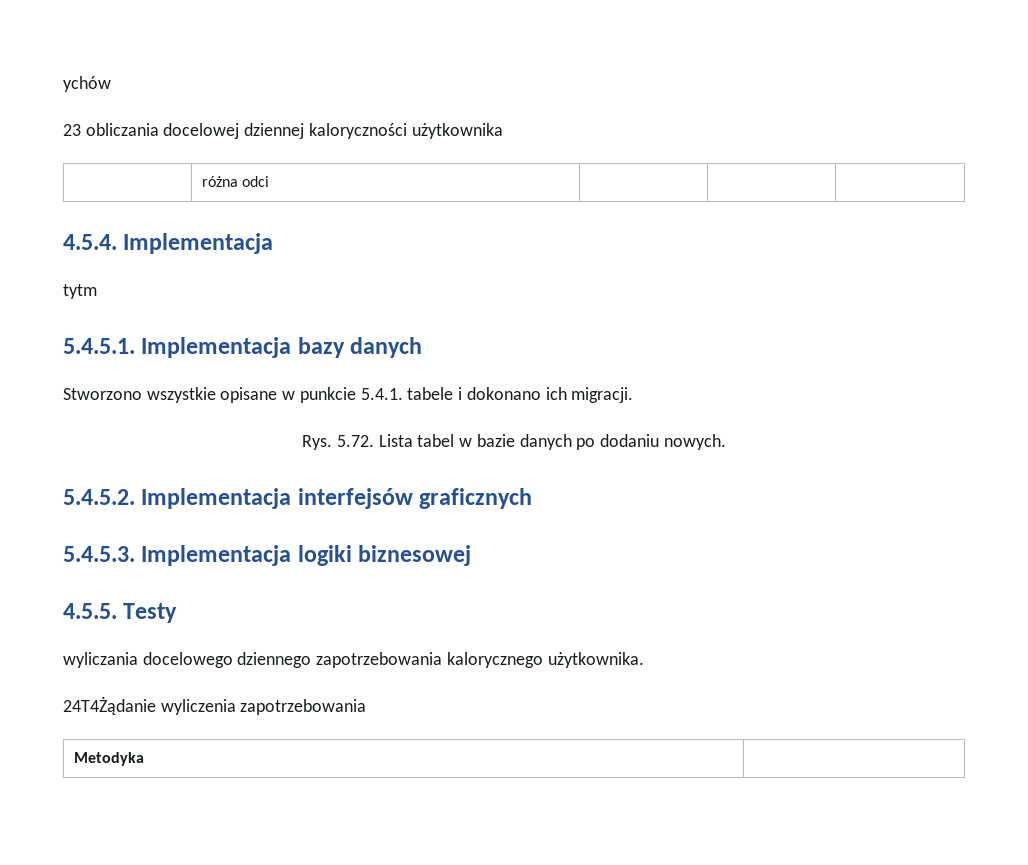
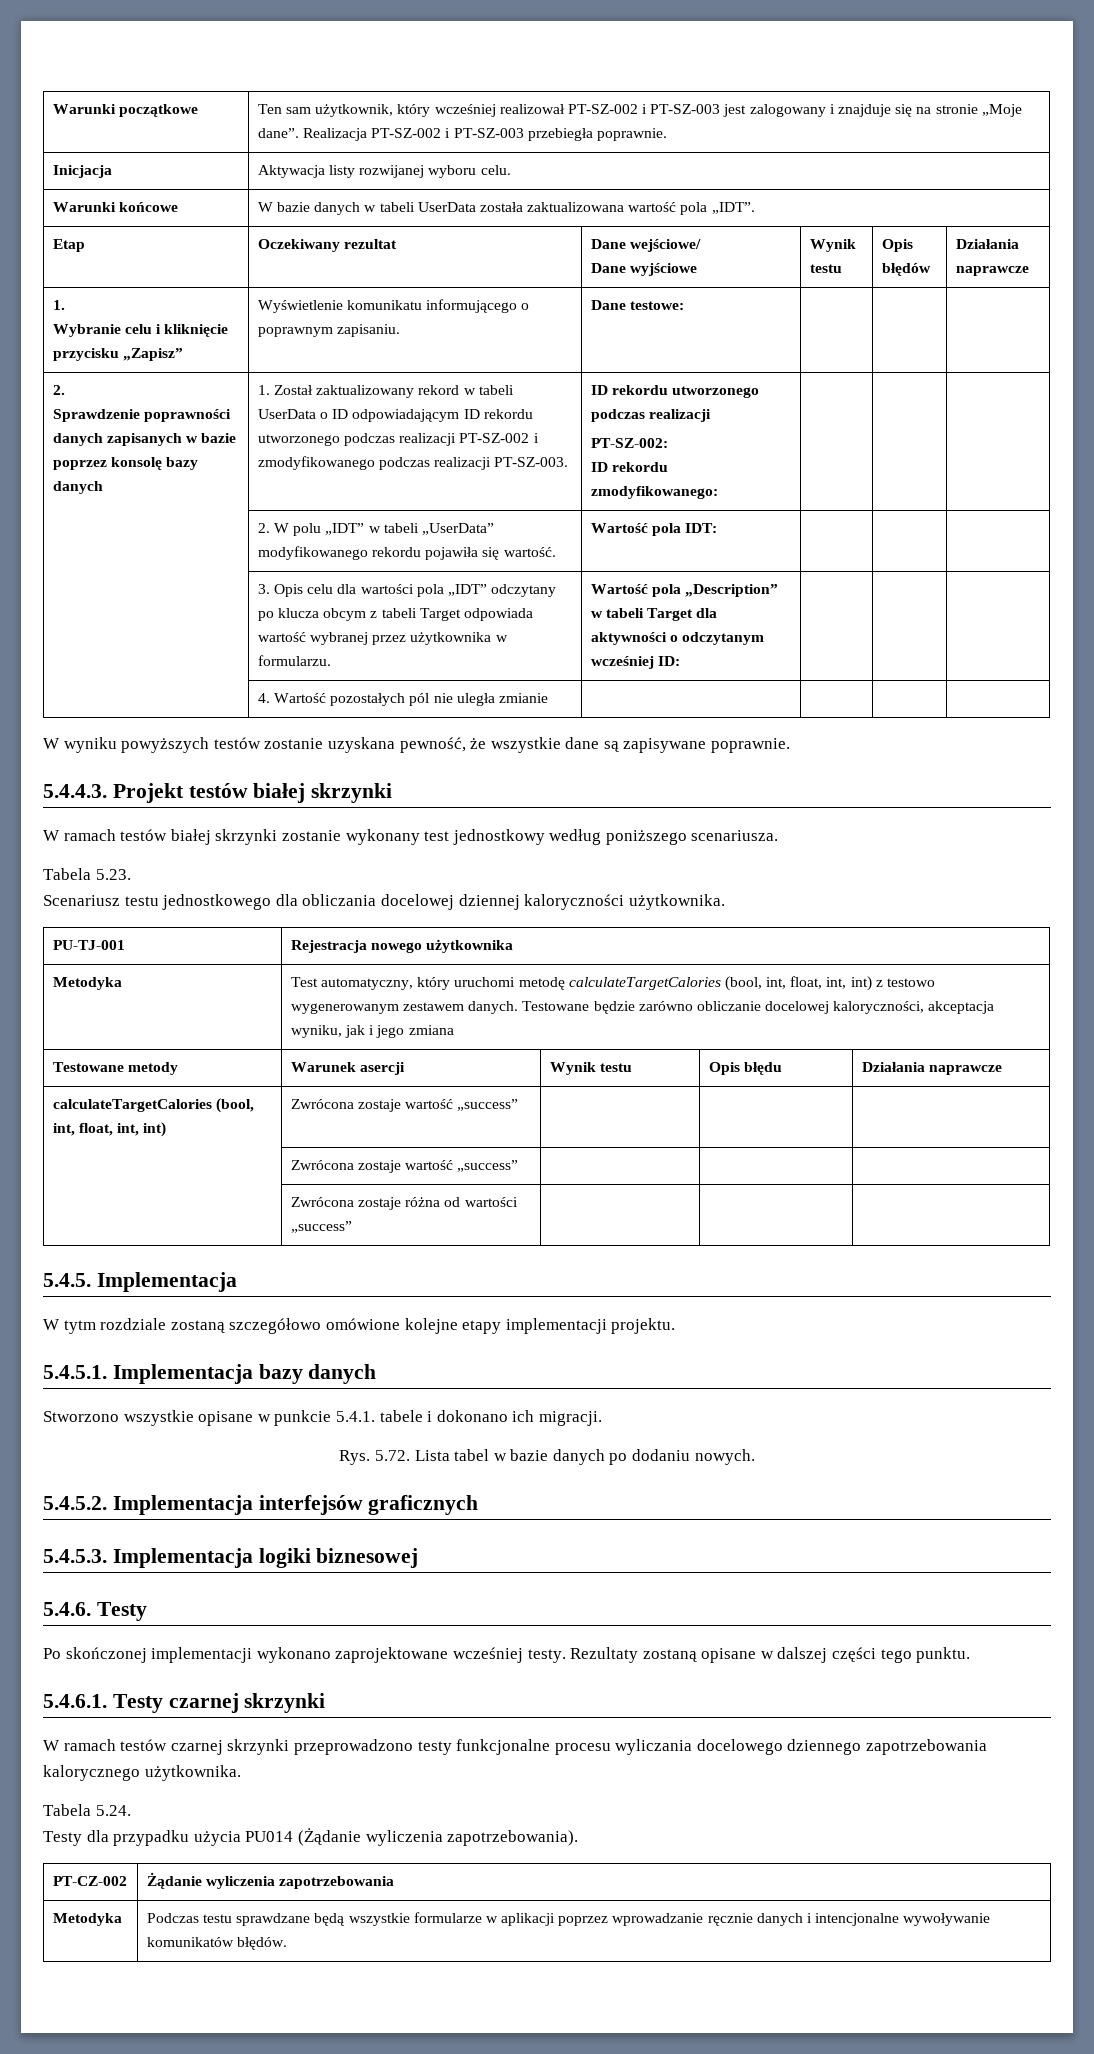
[63,76,111,92] [63,123,503,139] [201,176,269,187] [63,234,117,250] ychów // 23 obliczania docelowej dziennej kaloryczności użytkownika // | różna odci | | | // 4.5.4. -> [52,104,198,117] [257,104,1022,117] [257,128,667,141] [52,165,112,178] [257,165,511,178] [52,202,178,212] [257,202,755,215] [52,239,85,252] [257,239,397,252] [590,239,701,252] [590,263,697,276] [809,239,856,252] [809,264,842,273] [881,239,913,252] [881,263,931,276] [955,239,1019,249] [955,266,1029,276] [52,300,65,310] [52,324,229,337] [52,348,183,361] [257,299,530,313] [257,324,400,337] [590,300,684,310] [52,385,65,395] [52,409,231,422] [52,433,237,446] [52,457,199,470] [52,481,103,494] [257,385,514,398] [257,409,533,422] [257,433,539,446] [257,456,569,470] [590,385,760,398] [590,409,711,422] [590,438,668,448] [590,462,668,472] [590,486,718,499] [257,523,494,536] [257,546,556,560] [590,523,718,536] [257,584,557,597] [257,608,533,621] [257,632,508,645] [257,655,331,666] [590,584,779,597] [590,608,718,621] [590,632,765,645] [590,656,680,669] [257,693,548,706] [43,737,791,753] [43,783,393,803] [43,829,779,845] [43,868,131,880] [43,894,725,910] [52,940,125,950] [290,939,514,953] [52,977,122,990] [290,976,935,991] [290,1001,995,1014] [290,1025,454,1038] [52,1062,178,1075] [290,1062,405,1075] [549,1062,632,1075] [708,1062,782,1075] [861,1062,1002,1075] [52,1098,254,1113] [52,1122,167,1137] [290,1099,519,1112] [290,1160,519,1173] [290,1197,518,1210] [290,1221,352,1233] [43,1273,91,1287] Warunki początkowe | Ten sam użytkownik, który wcześniej realizował PT-SZ-002 i PT-SZ-003 jest zalogowany i znajduje się na stronie „Moje dane”. Realizacja PT-SZ-002 i PT-SZ-003 przebiegła poprawnie. // Inicjacja | Aktywacja listy rozwijanej wyboru celu. // Warunki końcowe | W bazie danych w tabeli UserData została zaktualizowana wartość pola „IDT”. // Etap | Oczekiwany rezultat | Dane wejściowe/ // Dane wyjściowe | Wynik testu | Opis błędów | Działania naprawcze // 1. // Wybranie celu i kliknięcie przycisku „Zapisz” | Wyświetlenie komunikatu informującego o poprawnym zapisaniu. | Dane testowe: | | | // 2. // Sprawdzenie poprawności danych zapisanych w bazie poprzez konsolę bazy danych | 1. Został zaktualizowany rekord w tabeli UserData o ID odpowiadającym ID rekordu utworzonego podczas realizacji PT-SZ-002 i zmodyfikowanego podczas realizacji PT-SZ-003. | ID rekordu utworzonego podczas realizacji // PT-SZ-002: // ID rekordu zmodyfikowanego: | | | // | 2. W polu „IDT” w tabeli „UserData” modyfikowanego rekordu pojawiła się wartość. | Wartość pola IDT: | | | // | 3. Opis celu dla wartości pola „IDT” odczytany po klucza obcym z tabeli Target odpowiada wartość wybranej przez użytkownika w formularzu. | Wartość pola „Description” w tabeli Target dla aktywności o odczytanym wcześniej ID: | | | // | 4. Wartość pozostałych pól nie uległa zmianie | | | | // W wyniku powyższych testów zostanie uzyskana pewność, że wszystkie dane są zapisywane poprawnie. // 5.4.4.3. Projekt testów białej skrzynki // W ramach testów białej skrzynki zostanie wykonany test jednostkowy według poniższego scenariusza. // Tabela 5.23. // Scenariusz testu jednostkowego dla obliczania docelowej dziennej kaloryczności użytkownika. // PU-TJ-001 | Rejestracja nowego użytkownika // Metodyka | Test automatyczny, który uruchomi metodę calculateTargetCalories (bool, int, float, int, int) z testowo wygenerowanym zestawem danych. Testowane będzie zarówno obliczanie docelowej kaloryczności, akceptacja wyniku, jak i jego zmiana // Testowane metody | Warunek asercji | Wynik testu | Opis błędu | Działania naprawcze // calculateTargetCalories (bool, int, float, int, int) | Zwrócona zostaje wartość „success” | | | // | Zwrócona zostaje wartość „success” | | | // | Zwrócona zostaje różna od wartości „success” | | | // 5.4.5.
(274, 243) none -> [43,1319,60,1330] W
(97, 291) none -> [100,1318,676,1334] rozdziale zostaną szczegółowo omówione kolejne etapy implementacji projektu.
[63,603,117,619] 4.5.5. -> [43,1602,91,1616] 5.4.6.
(178, 613) none -> [43,1647,971,1663] [43,1693,326,1713] [43,1739,611,1755] Po skończonej implementacji wykonano zaprojektowane wcześniej testy. Rezultaty zostaną opisane w dalszej części tego punktu. // 5.4.6.1. Testy czarnej skrzynki // W ramach testów czarnej skrzynki przeprowadzono testy funkcjonalne procesu
[63,696,367,715] [73,752,144,766] 24T4Żądanie wyliczenia zapotrzebowania // Metodyka | -> [43,1804,131,1816] [43,1828,579,1846] [52,1876,127,1886] [146,1872,395,1889] [52,1913,122,1926] [146,1912,991,1926] [146,1937,287,1950] Tabela 5.24. // Testy dla przypadku użycia PU014 (Żądanie wyliczenia zapotrzebowania). // PT-CZ-002 | Żądanie wyliczenia zapotrzebowania // Metodyka | Podczas testu sprawdzane będą wszystkie formularze w aplikacji poprzez wprowadzanie ręcznie danych i intencjonalne wywoływanie komunikatów błędów.

